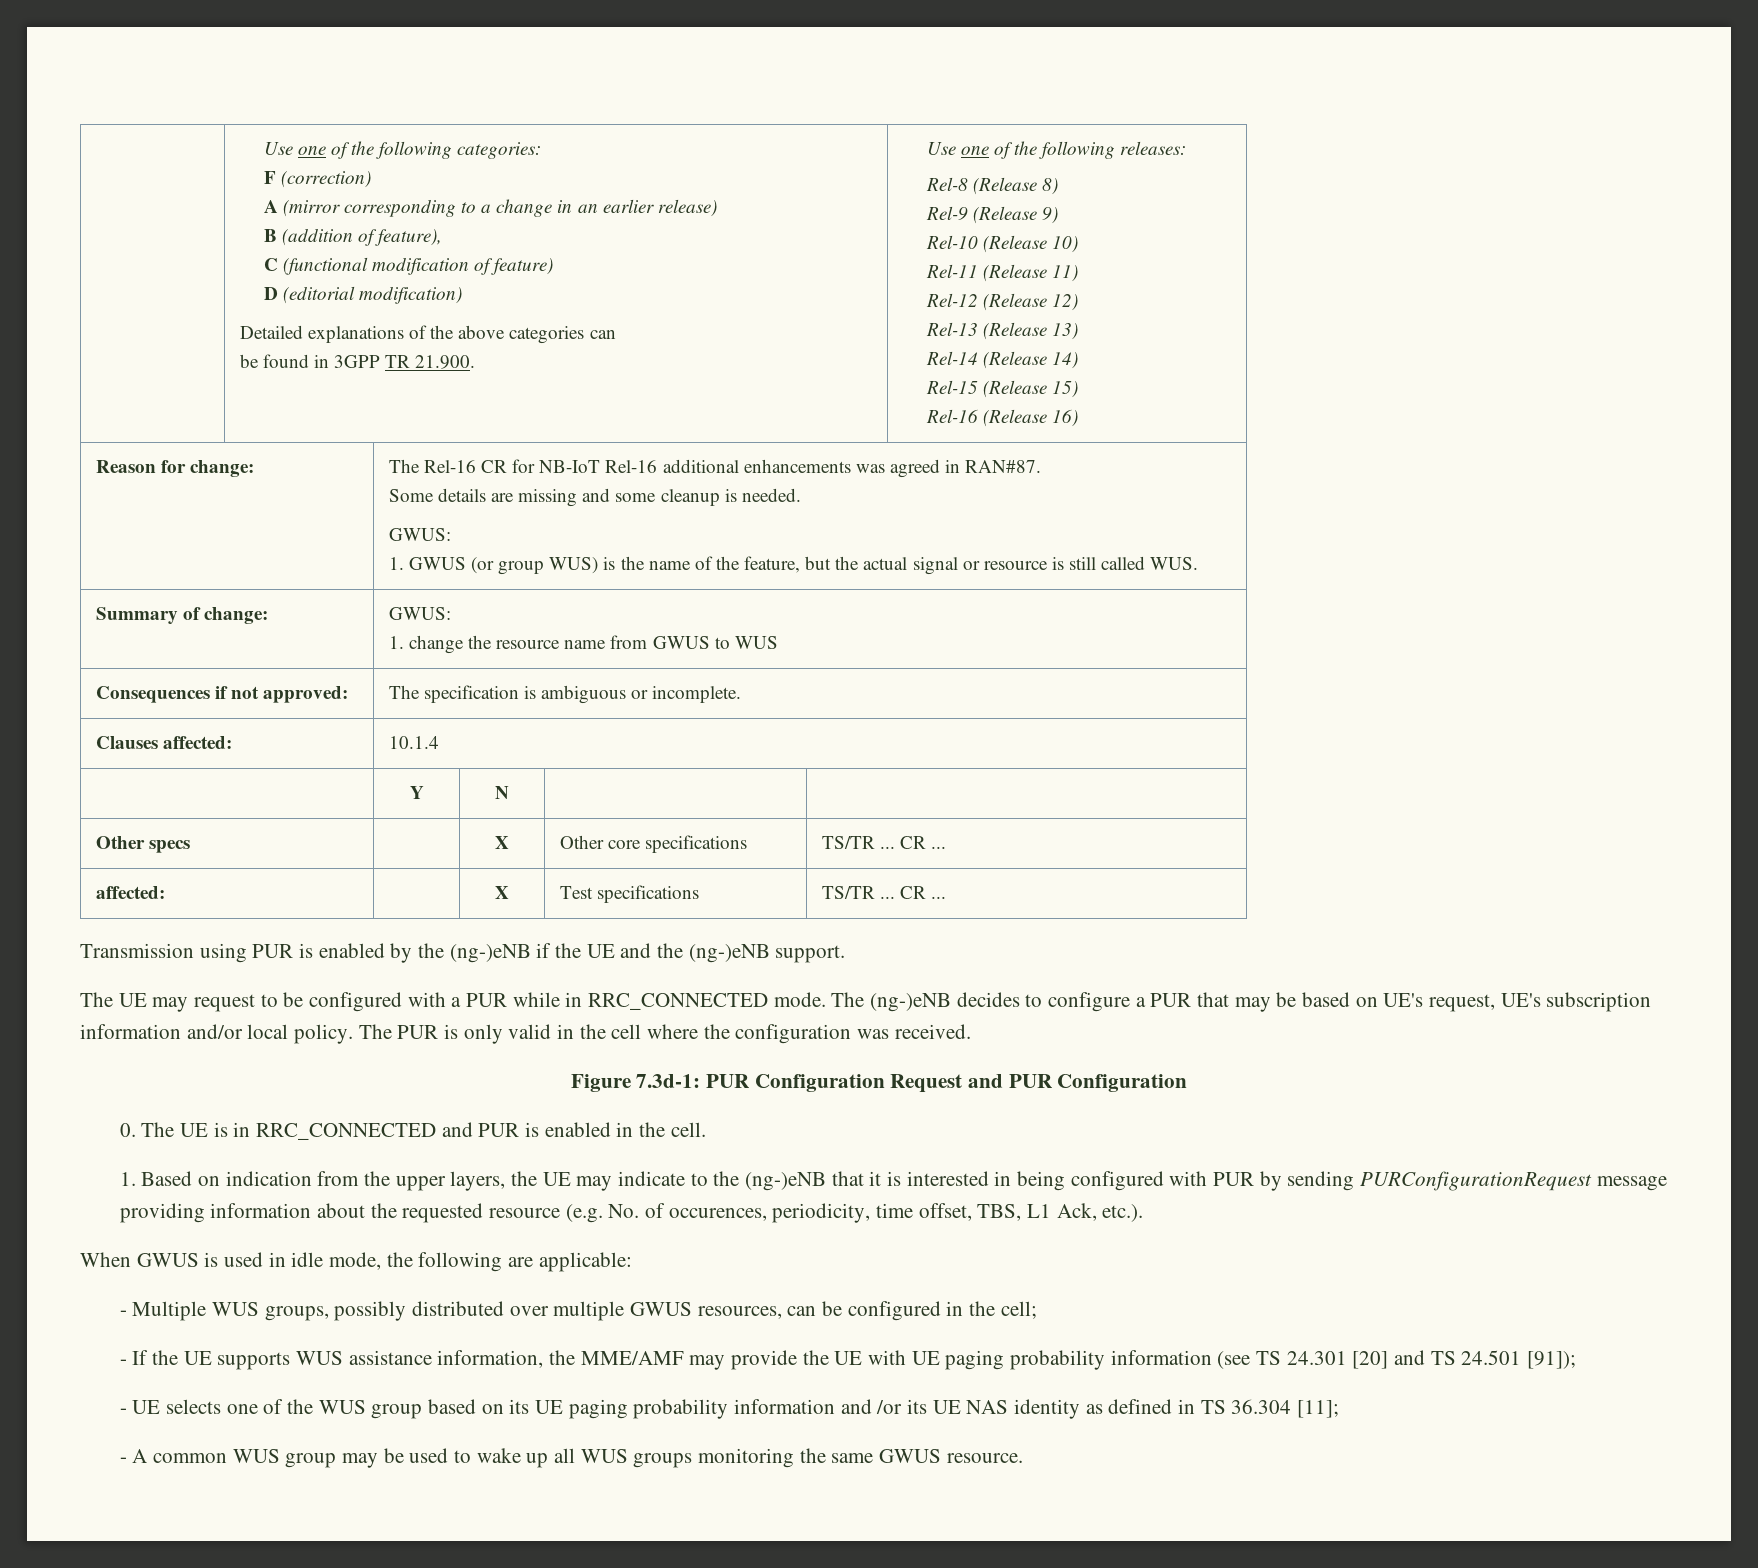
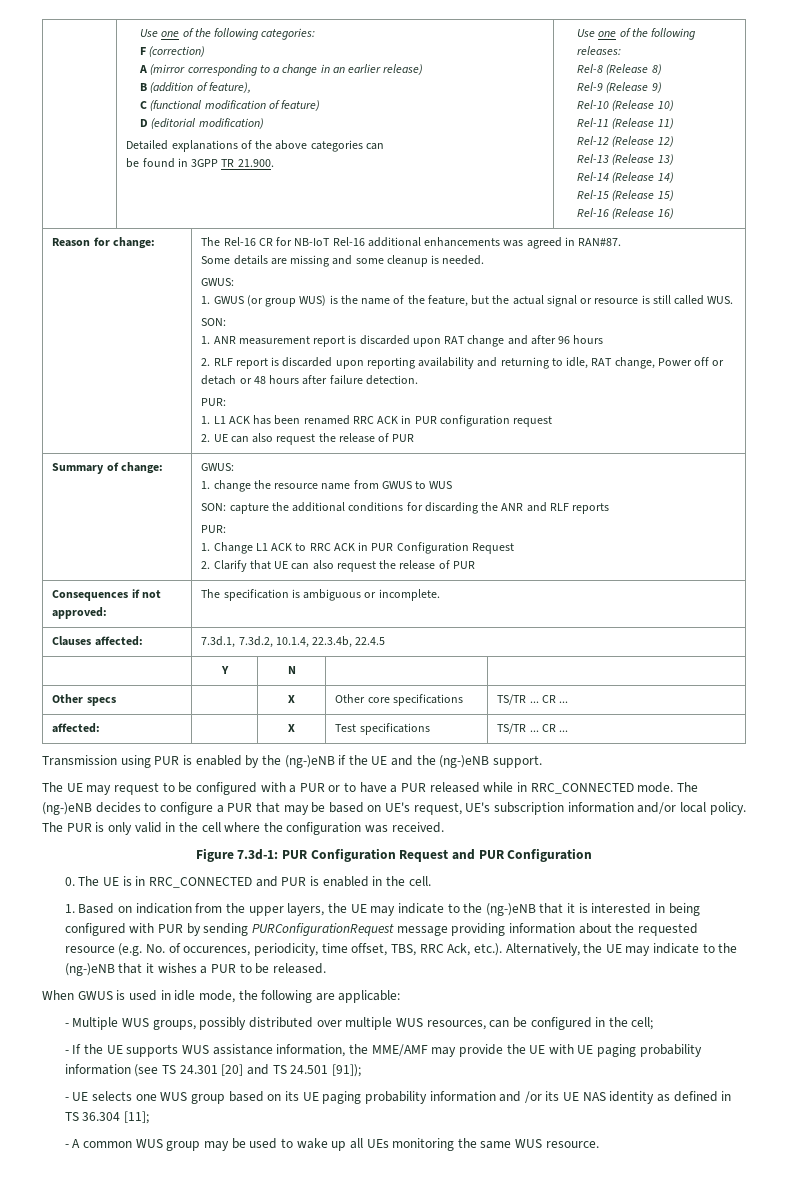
(1199, 563) none -> [201,318,227,326] [201,335,604,347] [201,357,725,369] [201,375,418,385] [201,398,227,406] [201,415,553,427] [201,433,415,445] // SON: // 1. ANR measurement report is discarded upon RAT change and after 96 hours // 2. RLF report is discarded upon reporting availability and returning to idle, RAT change, Power off or detach or 48 hours after failure detection. // PUR: // 1. L1 ACK has been renamed RRC ACK in PUR configuration request // 2. UE can also request the release of PUR
(778, 642) none -> [201,502,610,514] [201,525,227,533] [201,542,514,554] [201,560,475,572] // SON: capture the additional conditions for discarding the ANR and RLF reports // PUR: // 1. Change L1 ACK to RRC ACK in PUR Configuration Request // 2. Clarify that UE can also request the release of PUR
[388,736,439,749] 10.1.4 -> [201,636,386,648] 7.3d.1, 7.3d.2, 10.1.4, 22.3.4b, 22.4.5
(508, 1000) none -> [328,782,480,793] or to have a PUR released
[1027,1204,1052,1218] L1 -> [419,944,444,953] RRC
(1144, 1213) none -> [505,943,738,956] [64,963,326,976] Alternatively, the UE may indicate to the (ng-)eNB that it wishes a PUR to be released.
[630,1302,693,1316] GWUS -> [395,1018,423,1027] WUS
[263,1399,314,1414] of the -> (157, 1097) none
[580,1449,693,1468] WUS groups -> [366,1139,389,1148] UEs
[879,1449,942,1463] GWUS -> [515,1139,543,1148] WUS

